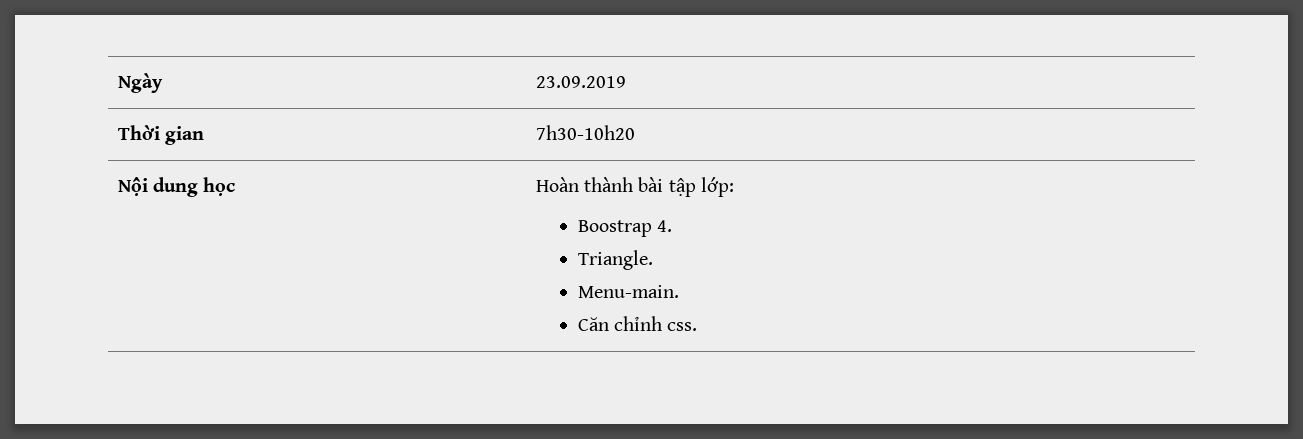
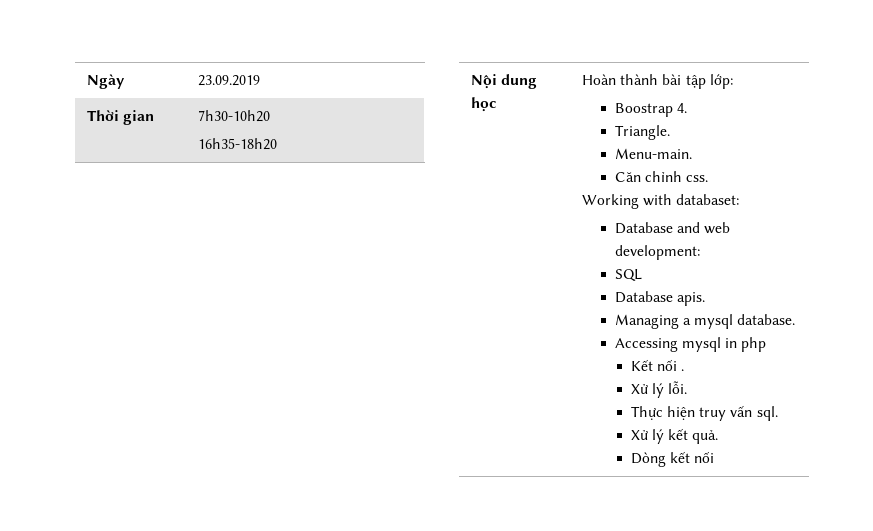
(635, 132) none -> [197,138,277,150] // 16h35-18h20
(698, 326) none -> [581,194,740,209] [614,222,731,234] [614,245,700,260] [614,269,642,282] [614,291,706,306] [614,314,796,329] [614,337,767,352] [630,359,685,371] [630,381,688,398] [630,405,778,421] [630,428,719,444] [630,451,715,467] // Working with databaset: // Database and web development: // SQL // Database apis. // Managing a mysql database. // Accessing mysql in php // Kết nối . // Xử lý lỗi. // Thực hiện truy vấn sql. // Xử lý kết quả. // Dòng kết nối

